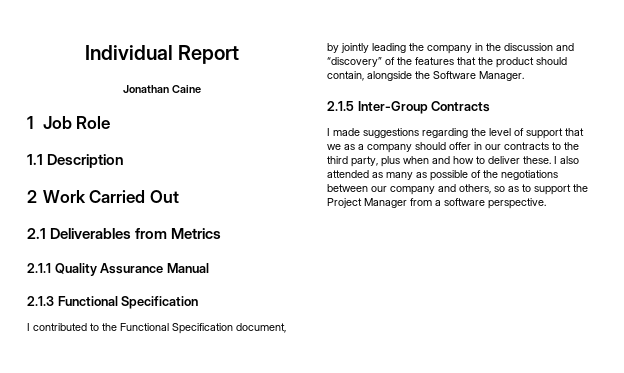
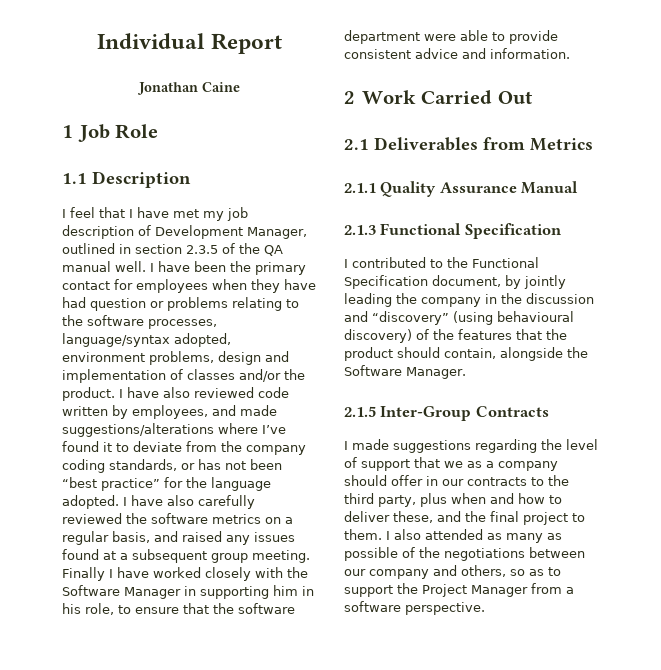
(125, 161) none -> [62,207,248,221] [62,225,307,239] [62,243,283,256] [62,261,306,275] [62,279,316,293] [62,297,299,311] [62,315,217,329] [62,333,231,347] [62,351,289,365] [62,369,305,383] [62,387,289,401] [62,405,277,419] [62,423,286,437] [62,441,306,455] [62,459,282,473] [62,477,271,491] [62,495,255,509] [62,513,293,524] [62,531,295,545] [62,549,310,563] [62,567,308,581] [62,585,314,599] [62,603,295,615] [344,30,558,44] [344,48,570,59] // I feel that I have met my job description of Development Manager, outlined in section 2.3.5 of the QA manual well. I have been the primary contact for employees when they have had question or problems relating to the software processes, language/syntax adopted, environment problems, design and implementation of classes and/or the product. I have also reviewed code written by employees, and made suggestions/alterations where I’ve found it to deviate from the company coding standards, or has not been “best practice” for the language adopted. I have also carefully reviewed the software metrics on a regular basis, and raised any issues found at a subsequent group meeting. Finally I have worked closely with the Software Manager in supporting him in his role, to ensure that the software department were able to provide consistent advice and information.
(382, 62) none -> [453,311,574,325] [344,329,412,343] (using behavioural discovery)
[523,156,551,164] these. -> [393,511,585,525] [344,529,382,540] these, and the final project to them.

